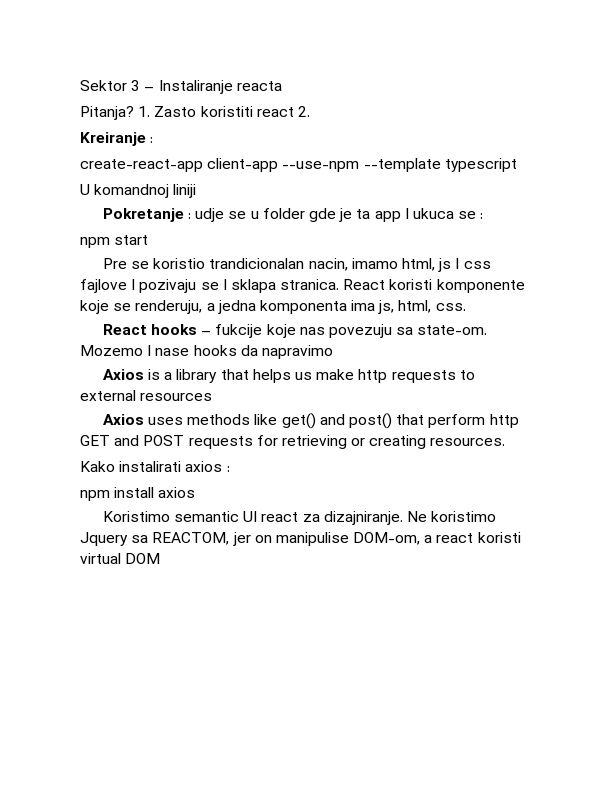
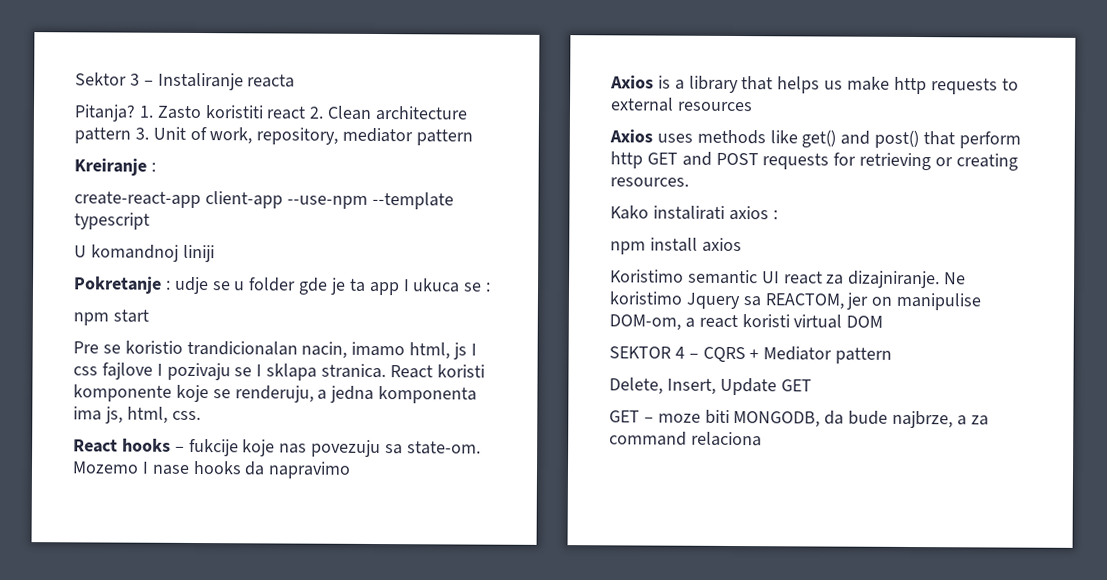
(310, 111) none -> [327,105,469,121] [74,126,474,146] Clean architecture pattern 3. Unit of work, repository, mediator pattern
(161, 558) none -> [609,346,893,364] [609,377,812,396] [609,409,989,429] [609,431,762,447] // SEKTOR 4 – CQRS + Mediator pattern // Delete, Insert, Update GET // GET – moze biti MONGODB, da bude najbrze, a za command relaciona

